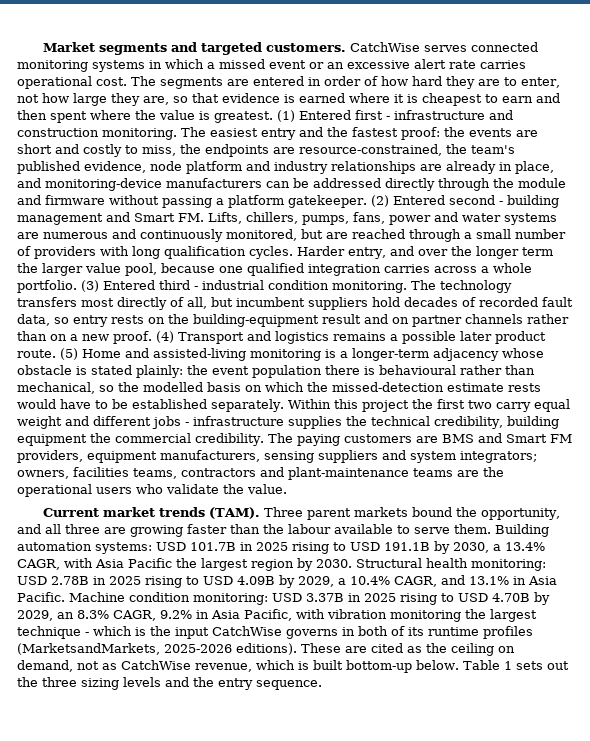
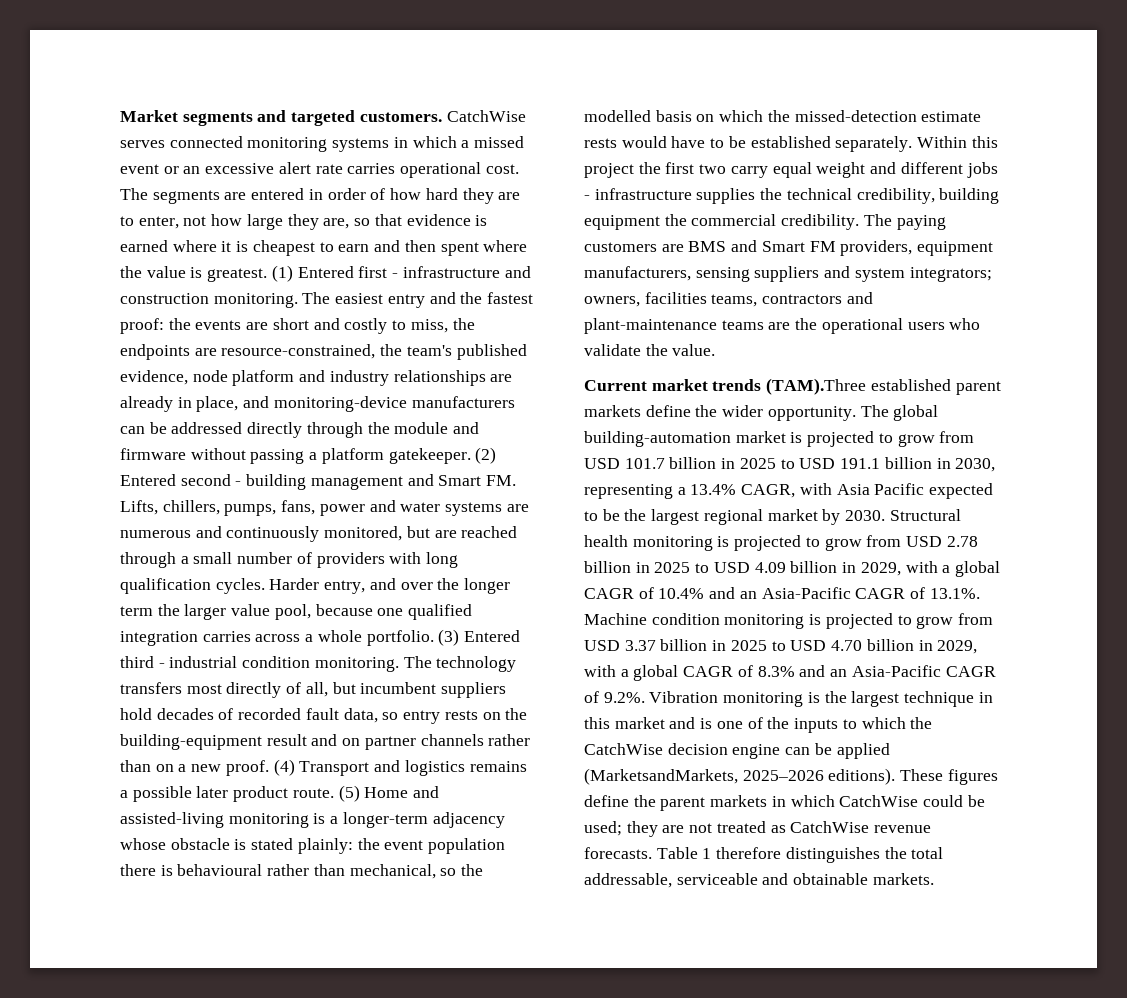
[209,507,561,520] [17,524,549,537] [17,541,489,554] (TAM). Three parent markets bound the opportunity, and all three are growing faster than the labour available to serve them. Building automation systems: USD 101.7B in 2025 rising to USD 191.1B by 2030, -> [766,378,1001,395] [584,405,939,421] [584,431,975,447] [584,457,996,472] [584,484,673,499] (TAM).Three established parent markets define the wider opportunity. The global building-automation market is projected to grow from USD 101.7 billion in 2025 to USD 191.1 billion in 2030, representing
[176,558,546,571] [17,575,557,588] [17,592,550,605] [17,609,537,622] [17,626,533,639] [17,643,515,656] [17,660,569,673] [17,677,322,690] the largest region by 2030. Structural health monitoring: USD 2.78B in 2025 rising to USD 4.09B by 2029, a 10.4% CAGR, and 13.1% in Asia Pacific. Machine condition monitoring: USD 3.37B in 2025 rising to USD 4.70B by 2029, an 8.3% CAGR, 9.2% in Asia Pacific, with vibration monitoring the largest technique - which is the input CatchWise governs in both of its runtime profiles (MarketsandMarkets, 2025-2026 editions). These are cited as the ceiling on demand, not as CatchWise revenue, which is built bottom-up below. Table 1 sets out the three sizing levels and the entry sequence. -> [929,483,994,499] [584,509,961,525] [584,535,978,551] [584,561,1000,577] [584,587,980,599] [584,613,994,629] [584,639,978,654] [584,665,996,681] [584,691,993,707] [584,717,933,733] [584,743,890,759] [584,768,998,785] [584,795,985,811] [584,821,932,837] [584,847,944,863] [584,873,934,888] expected to be the largest regional market by 2030. Structural health monitoring is projected to grow from USD 2.78 billion in 2025 to USD 4.09 billion in 2029, with a global CAGR of 10.4% and an Asia-Pacific CAGR of 13.1%. Machine condition monitoring is projected to grow from USD 3.37 billion in 2025 to USD 4.70 billion in 2029, with a global CAGR of 8.3% and an Asia-Pacific CAGR of 9.2%. Vibration monitoring is the largest technique in this market and is one of the inputs to which the CatchWise decision engine can be applied (MarketsandMarkets, 2025–2026 editions). These figures define the parent markets in which CatchWise could be used; they are not treated as CatchWise revenue forecasts. Table 1 therefore distinguishes the total addressable, serviceable and obtainable markets.

